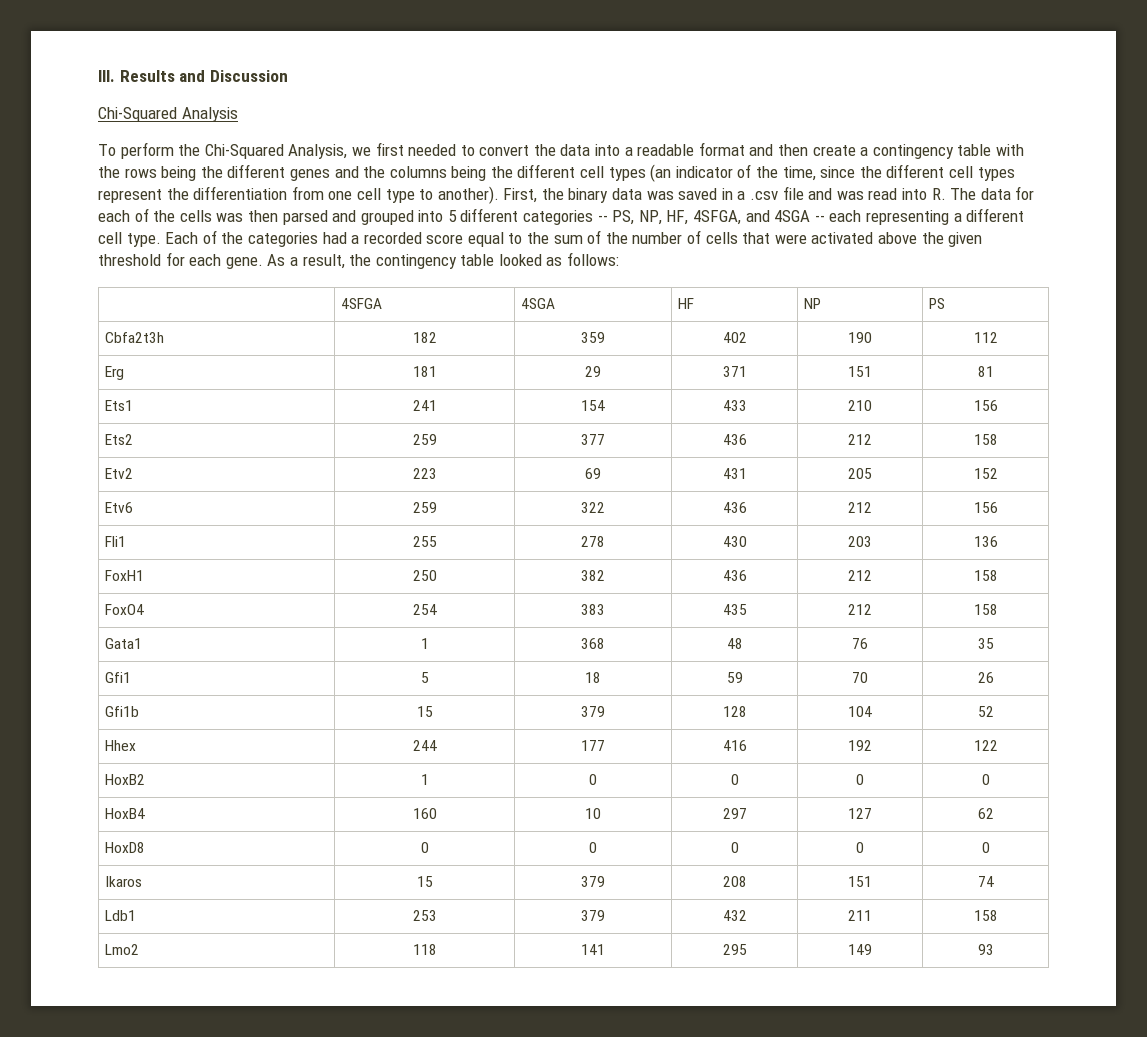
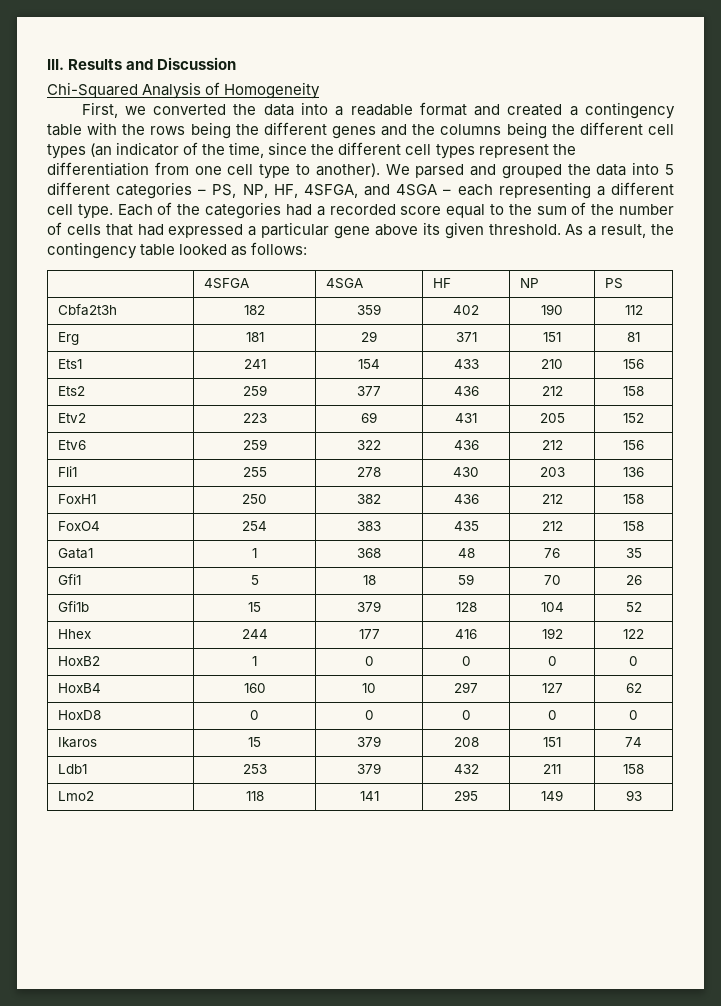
[98,142,530,159] // To perform the Chi-Squared Analysis, we first needed to convert -> [205,82,321,99] [81,102,227,118] of Homogeneity // First, we converted
[778,144,856,156] then create -> [507,104,563,116] created
[503,186,1035,203] [98,208,278,222] First, the binary data was saved in a .csv file and was read into R. The data for each of the cells was then -> [385,164,410,175] We
(414, 217) none -> [567,164,627,176] the data
[597,215,608,222] -- -> [198,189,207,195] –
[814,215,825,222] -- -> [443,189,452,195] –
[774,232,983,247] [98,252,263,269] were activated above the given threshold for each gene. -> [137,222,561,239] had expressed a particular gene above its given threshold.

